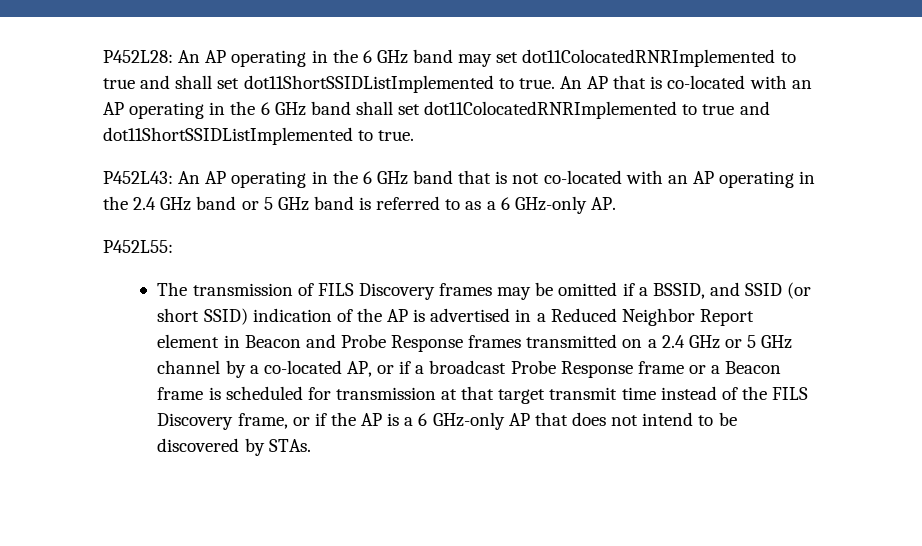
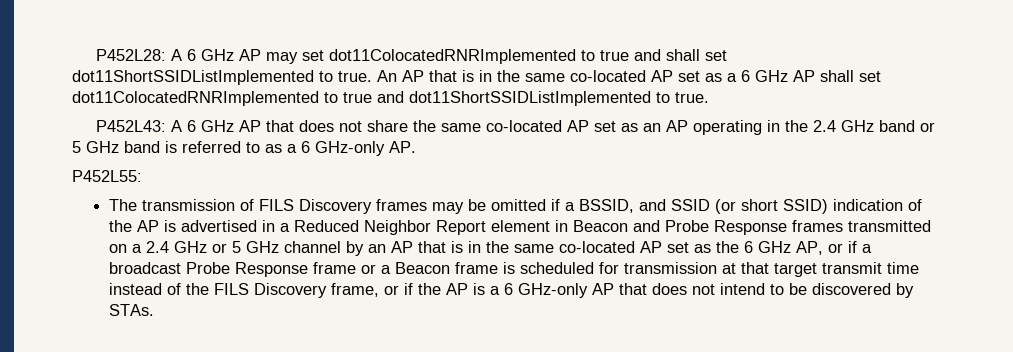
[178,49,454,67] An AP operating in the 6 GHz band -> [170,49,261,61] A 6 GHz AP
[667,75,812,89] [103,101,351,119] co-located with an AP operating in the 6 GHz band -> [479,70,815,82] in the same co-located AP set as a 6 GHz AP
[178,170,663,188] An AP operating in the 6 GHz band that is not co-located with -> [170,120,638,132] A 6 GHz AP that does not share the same co-located AP set as
[249,360,342,374] a co-located -> [368,241,792,253] an AP that is in the same co-located AP set as the 6 GHz

